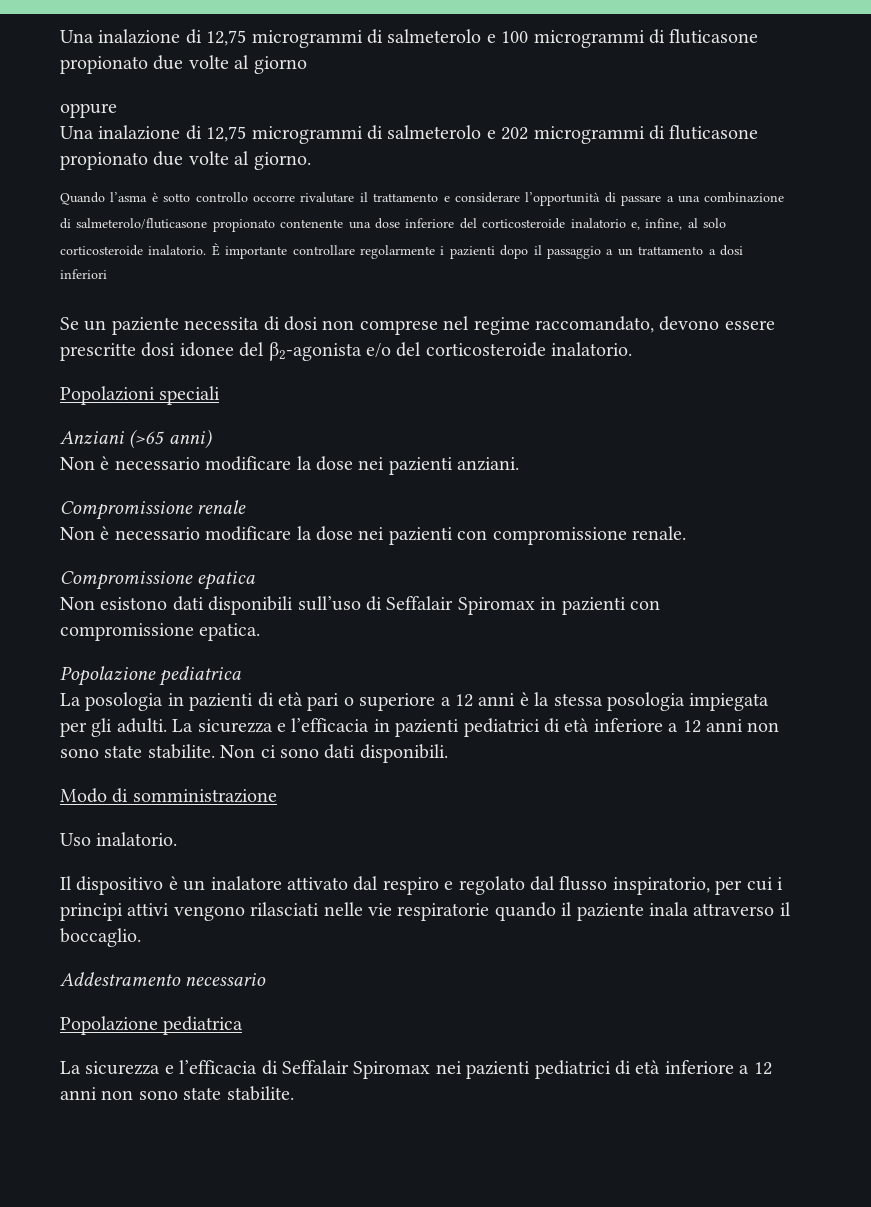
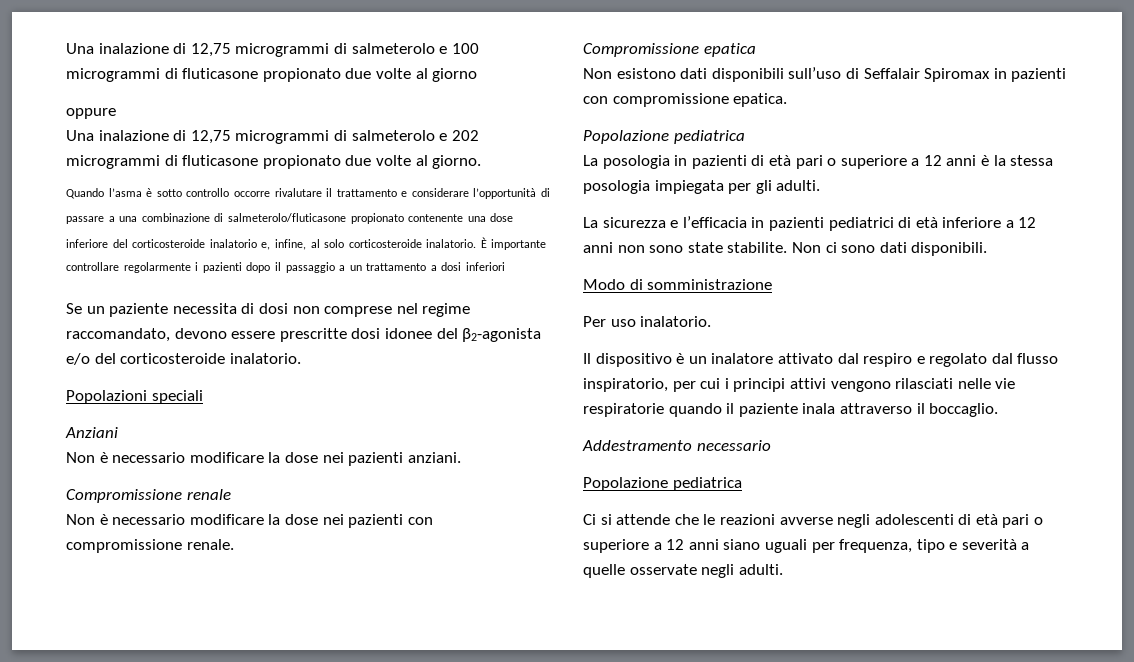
[129,429,212,449] (>65 anni) -> (118, 432) none
(167, 725) none -> (821, 185) //
[60,833,91,846] Uso -> [583,316,636,327] Per uso
[60,1060,772,1079] [60,1086,294,1101] La sicurezza e l’efficacia di Seffalair Spiromax nei pazienti pediatrici di età inferiore a 12 anni non sono state stabilite. -> [583,514,1044,528] [583,539,1030,553] [583,564,783,578] Ci si attende che le reazioni avverse negli adolescenti di età pari o superiore a 12 anni siano uguali per frequenza, tipo e severità a quelle osservate negli adulti.

